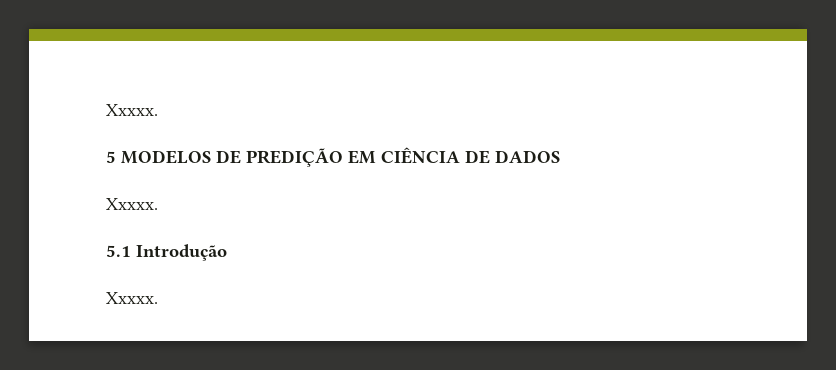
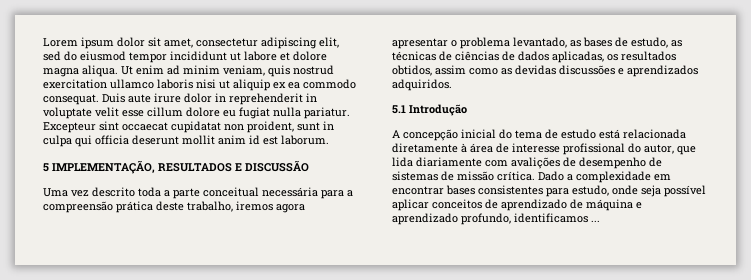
[106,104,158,116] [106,147,560,167] [106,198,158,210] [106,244,227,261] [106,292,158,304] Xxxxx. // 5 MODELOS DE PREDIÇÃO EM CIÊNCIA DE DADOS // Xxxxx. // 5.1 Introdução // Xxxxx. -> [43,37,339,49] [43,51,327,63] [43,65,334,77] [43,79,356,91] [43,93,317,105] [43,107,350,119] [43,121,334,133] [43,135,329,147] [43,160,309,174] [43,187,353,199] [43,201,305,213] [392,37,682,49] [392,51,676,63] [392,65,698,77] [392,79,452,91] [392,104,467,116] [392,129,686,141] [392,143,696,155] [392,157,662,169] [392,171,671,183] [392,185,706,197] [392,199,642,211] [392,213,600,225] Lorem ipsum dolor sit amet, consectetur adipiscing elit, sed do eiusmod tempor incididunt ut labore et dolore magna aliqua. Ut enim ad minim veniam, quis nostrud exercitation ullamco laboris nisi ut aliquip ex ea commodo consequat. Duis aute irure dolor in reprehenderit in voluptate velit esse cillum dolore eu fugiat nulla pariatur. Excepteur sint occaecat cupidatat non proident, sunt in culpa qui officia deserunt mollit anim id est laborum. // 5 IMPLEMENTAÇÃO, RESULTADOS E DISCUSSÃO // Uma vez descrito toda a parte conceitual necessária para a compreensão prática deste trabalho, iremos agora apresentar o problema levantado, as bases de estudo, as técnicas de ciências de dados aplicadas, os resultados obtidos, assim como as devidas discussões e aprendizados adquiridos. // 5.1 Introdução // A concepção inicial do tema de estudo está relacionada diretamente à área de interesse profissional do autor, que lida diariamente com avalições de desempenho de sistemas de missão crítica. Dado a complexidade em encontrar bases consistentes para estudo, onde seja possível aplicar conceitos de aprendizado de máquina e aprendizado profundo, identificamos ...

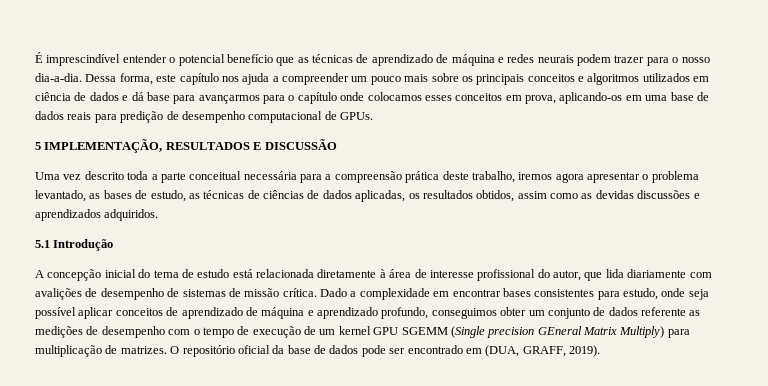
[43,37,339,49] [43,51,327,63] [43,65,334,77] [43,79,356,91] [43,93,317,105] [43,107,350,119] [43,121,334,133] [43,135,329,147] Lorem ipsum dolor sit amet, consectetur adipiscing elit, sed do eiusmod tempor incididunt ut labore et dolore magna aliqua. Ut enim ad minim veniam, quis nostrud exercitation ullamco laboris nisi ut aliquip ex ea commodo consequat. Duis aute irure dolor in reprehenderit in voluptate velit esse cillum dolore eu fugiat nulla pariatur. Excepteur sint occaecat cupidatat non proident, sunt in culpa qui officia deserunt mollit anim id est laborum. -> [35,52,710,66] [35,73,710,85] [35,92,709,104] [35,111,373,123] É imprescindível entender o potencial benefício que as técnicas de aprendizado de máquina e redes neurais podem trazer para o nosso dia-a-dia. Dessa forma, este capítulo nos ajuda a compreender um pouco mais sobre os principais conceitos e algoritmos utilizados em ciência de dados e dá base para avançarmos para o capítulo onde colocamos esses conceitos em prova, aplicando-os em uma base de dados reais para predição de desempenho computacional de GPUs.
[514,213,600,223] identificamos ... -> [431,307,701,319] [35,326,690,338] [35,345,600,357] conseguimos obter um conjunto de dados referente as medições de desempenho com o tempo de execução de um kernel GPU SGEMM (Single precision GEneral Matrix Multiply) para multiplicação de matrizes. O repositório oficial da base de dados pode ser encontrado em (DUA, GRAFF, 2019).

